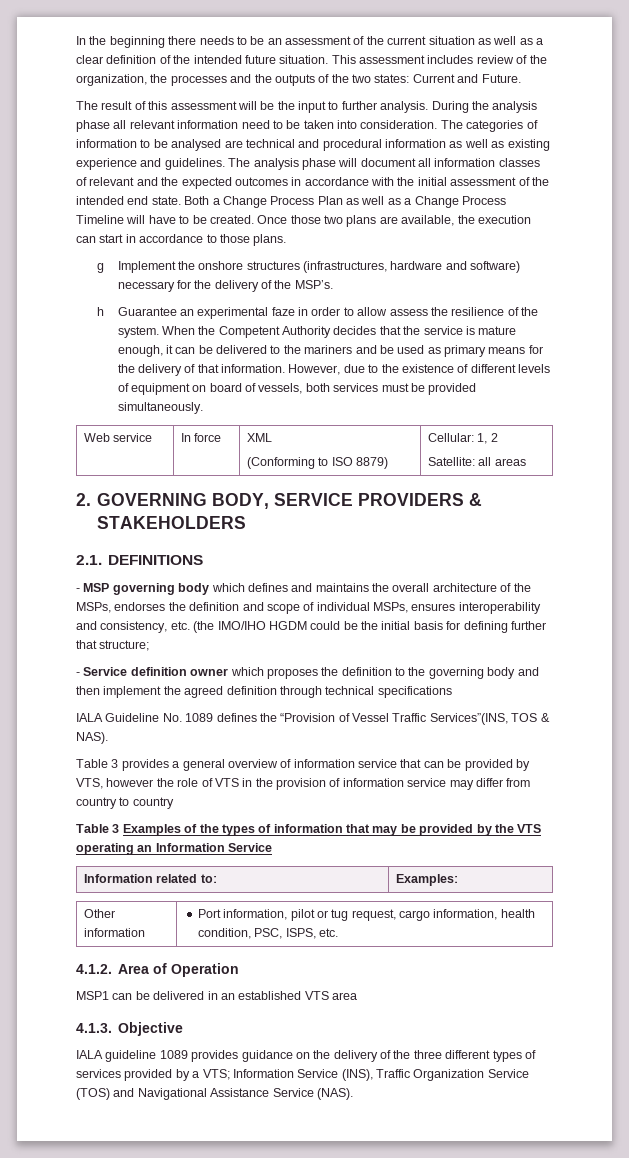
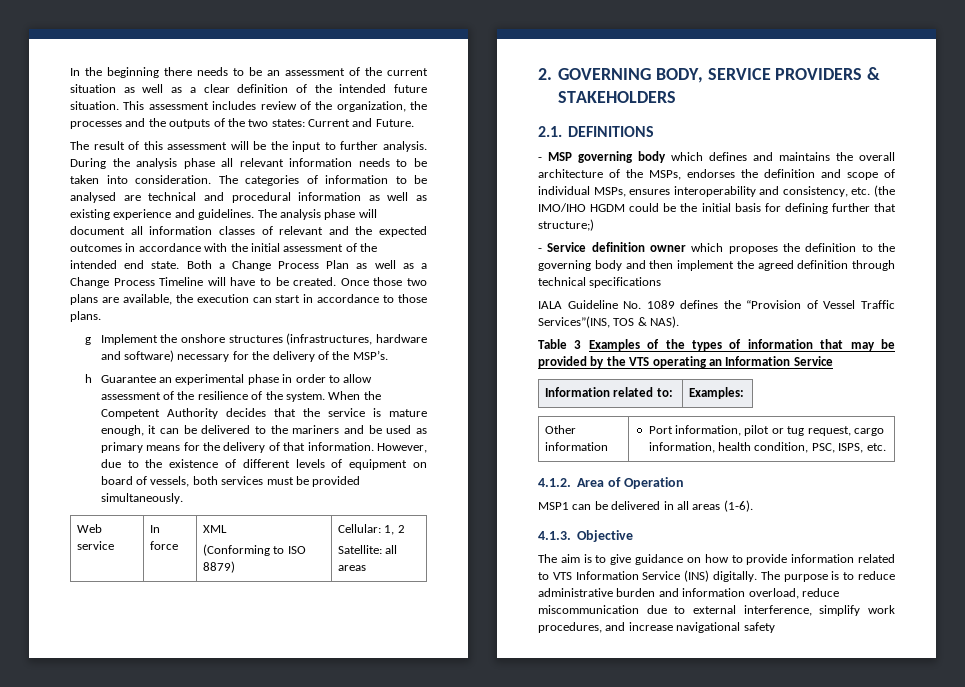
[241,120,270,129] need -> [358,158,390,167] needs
[271,307,295,316] faze -> [247,374,279,385] phase
[389,309,428,316] assess -> [100,391,175,400] assessment of
[99,640,150,651] structure; -> [538,219,594,231] structure;)
[76,759,530,771] [76,778,531,790] [76,797,174,809] // Table 3 provides a general overview of information service that can be provided by VTS, however the role of VTS in the provision of information service may differ from country to country -> (680, 322) none
[220,991,357,1000] [76,1022,184,1036] [76,1050,536,1062] [76,1069,529,1081] [76,1088,353,1100] an established VTS area // 4.1.3. Objective // IALA guideline 1089 provides guidance on the delivery of the three different types of services provided by a VTS; Information Service (INS), Traffic Organization Service (TOS) and Navigational Assistance Service (NAS). -> [676,500,753,512] [538,530,634,542] [538,554,895,565] [538,570,895,582] [538,588,839,599] [538,605,895,616] [538,622,775,633] all areas (1-6). // 4.1.3. Objective // The aim is to give guidance on how to provide information related to VTS Information Service (INS) digitally. The purpose is to reduce administrative burden and information overload, reduce miscommunication due to external interference, simplify work procedures, and increase navigational safety

